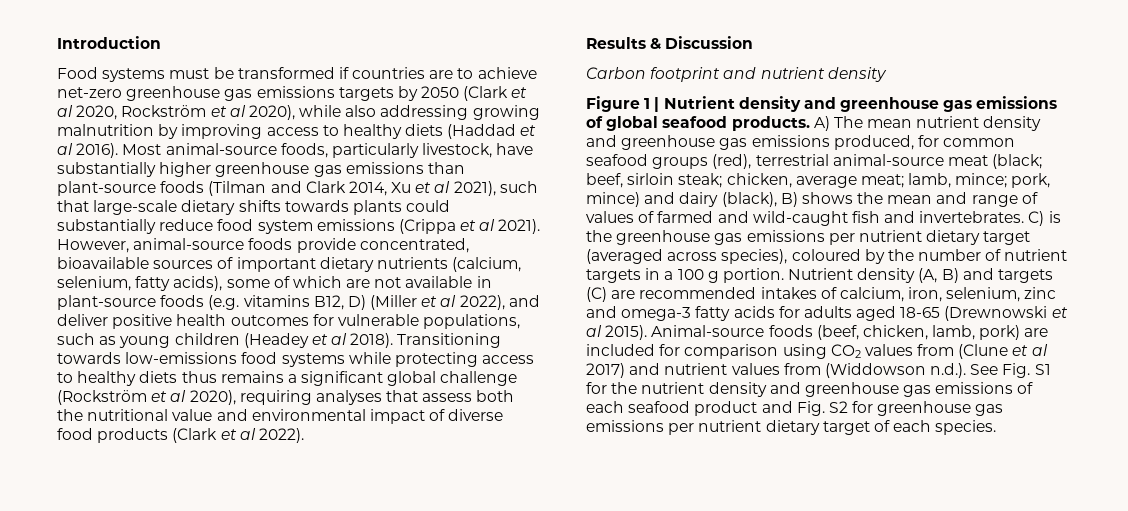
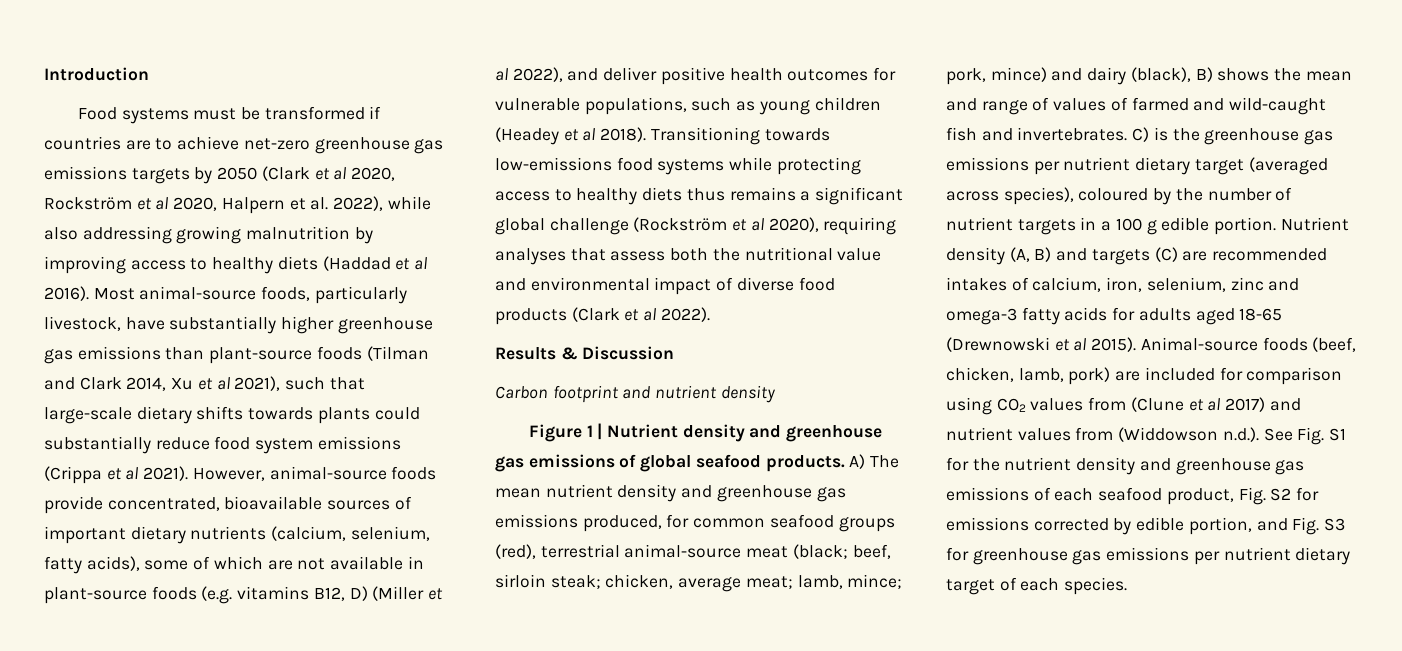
[248,105,295,120] 2020), -> [173,196,384,214] 2020, Halpern et al. 2022),
(719, 277) none -> [1161,217,1210,231] edible
[694,401,758,416] product -> [1166,487,1320,505] [946,517,1252,535] product, Fig. S2 for emissions corrected by edible portion,
[828,401,848,413] S2 -> [1324,518,1346,531] S3

